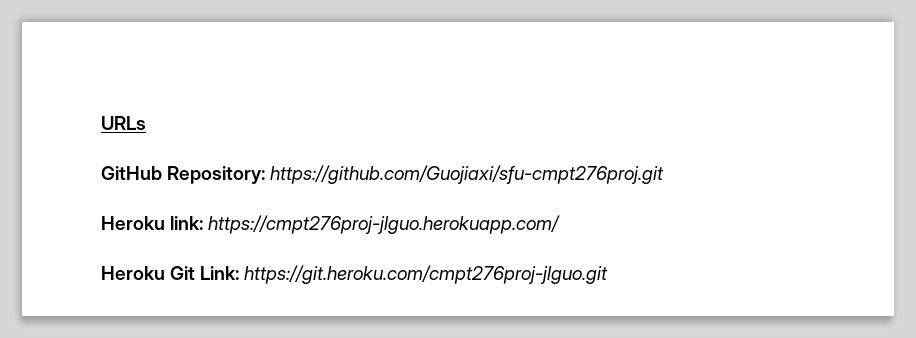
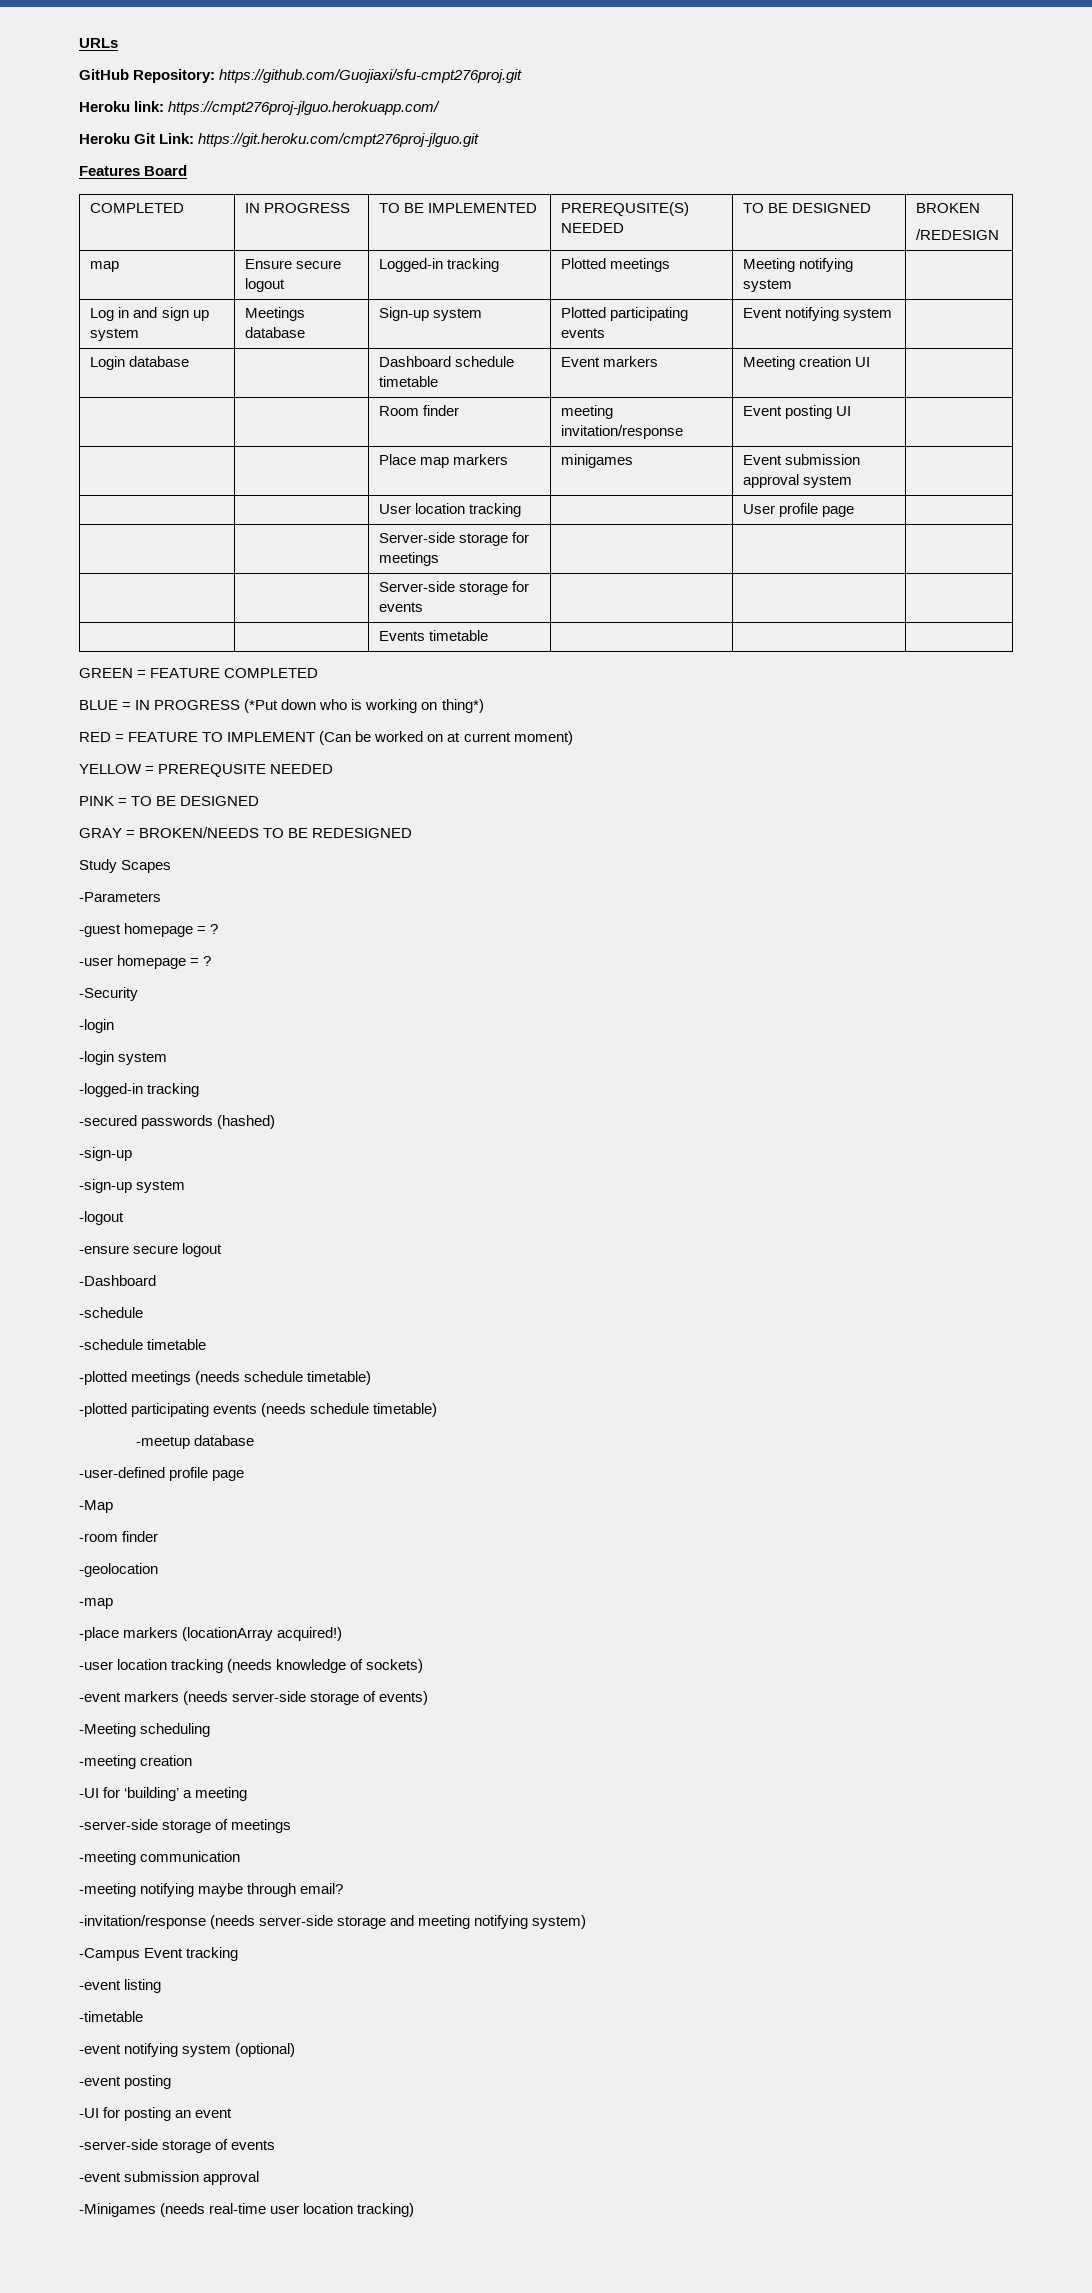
(609, 274) none -> [79,165,188,176] [90,203,185,213] [245,203,351,213] [379,203,538,213] [561,202,690,216] [561,223,625,233] [743,203,872,213] [916,203,981,213] [916,229,1000,240] [90,261,120,272] [245,259,342,269] [245,278,286,292] [379,258,500,272] [561,258,671,272] [743,258,854,272] [743,279,793,292] [90,307,209,321] [90,328,140,341] [245,307,306,321] [245,327,306,338] [379,307,483,321] [561,307,689,321] [561,328,606,338] [743,307,893,321] [90,356,190,370] [379,356,515,367] [379,376,439,387] [561,356,659,367] [743,356,871,370] [379,405,460,416] [561,405,614,419] [561,425,684,439] [743,405,852,419] [379,454,509,468] [561,454,634,468] [743,454,861,465] [743,474,853,488] [379,503,522,517] [743,503,855,517] [379,532,530,546] [379,552,440,566] [379,581,530,595] [379,602,424,612] [379,630,489,641] [79,668,319,678] [79,699,484,713] [79,731,573,745] [79,764,334,777] [79,796,260,806] [79,827,413,838] [79,859,172,873] [79,892,161,902] [79,923,219,937] [79,955,212,969] [79,987,138,1001] [79,1019,114,1033] [79,1051,168,1065] [79,1083,200,1097] [79,1115,276,1129] [79,1147,132,1161] [79,1179,186,1193] [79,1211,124,1225] [79,1243,223,1257] [79,1275,156,1286] [79,1307,143,1318] [79,1339,207,1350] [79,1371,372,1385] [79,1403,438,1417] [135,1435,254,1449] [79,1467,245,1481] [79,1500,113,1513] [79,1531,159,1542] [79,1563,158,1577] [79,1598,113,1609] [79,1627,343,1641] [79,1659,424,1673] [79,1691,429,1705] [79,1723,211,1737] [79,1755,193,1769] [79,1787,248,1801] [79,1819,292,1833] [79,1851,241,1865] [79,1883,344,1897] [79,1915,587,1929] [79,1947,239,1961] [79,1979,162,1993] [79,2011,143,2022] [79,2043,296,2057] [79,2075,172,2089] [79,2107,233,2121] [79,2139,276,2153] [79,2171,260,2185] [79,2203,415,2217] // Features Board // COMPLETED | IN PROGRESS | TO BE IMPLEMENTED | PREREQUSITE(S) NEEDED | TO BE DESIGNED | BROKEN // /REDESIGN // map | Ensure secure logout | Logged-in tracking | Plotted meetings | Meeting notifying system | // Log in and sign up system | Meetings database | Sign-up system | Plotted participating events | Event notifying system | // Login database | | Dashboard schedule timetable | Event markers | Meeting creation UI | // | | Room finder | meeting invitation/response | Event posting UI | // | | Place map markers | minigames | Event submission approval system | // | | User location tracking | | User profile page | // | | Server-side storage for meetings | | | // | | Server-side storage for events | | | // | | Events timetable | | | // GREEN = FEATURE COMPLETED // BLUE = IN PROGRESS (*Put down who is working on thing*) // RED = FEATURE TO IMPLEMENT (Can be worked on at current moment) // YELLOW = PREREQUSITE NEEDED // PINK = TO BE DESIGNED // GRAY = BROKEN/NEEDS TO BE REDESIGNED // Study Scapes // -Parameters // -guest homepage = ? // -user homepage = ? // -Security // -login // -login system // -logged-in tracking // -secured passwords (hashed) // -sign-up // -sign-up system // -logout // -ensure secure logout // -Dashboard // -schedule // -schedule timetable // -plotted meetings (needs schedule timetable) // -plotted participating events (needs schedule timetable) // -meetup database // -user-defined profile page // -Map // -room finder // -geolocation // -map // -place markers (locationArray acquired!) // -user location tracking (needs knowledge of sockets) // -event markers (needs server-side storage of events) // -Meeting scheduling // -meeting creation // -UI for ‘building’ a meeting // -server-side storage of meetings // -meeting communication // -meeting notifying maybe through email? // -invitation/response (needs server-side storage and meeting notifying system) // -Campus Event tracking // -event listing // -timetable // -event notifying system (optional) // -event posting // -UI for posting an event // -server-side storage of events // -event submission approval // -Minigames (needs real-time user location tracking)

